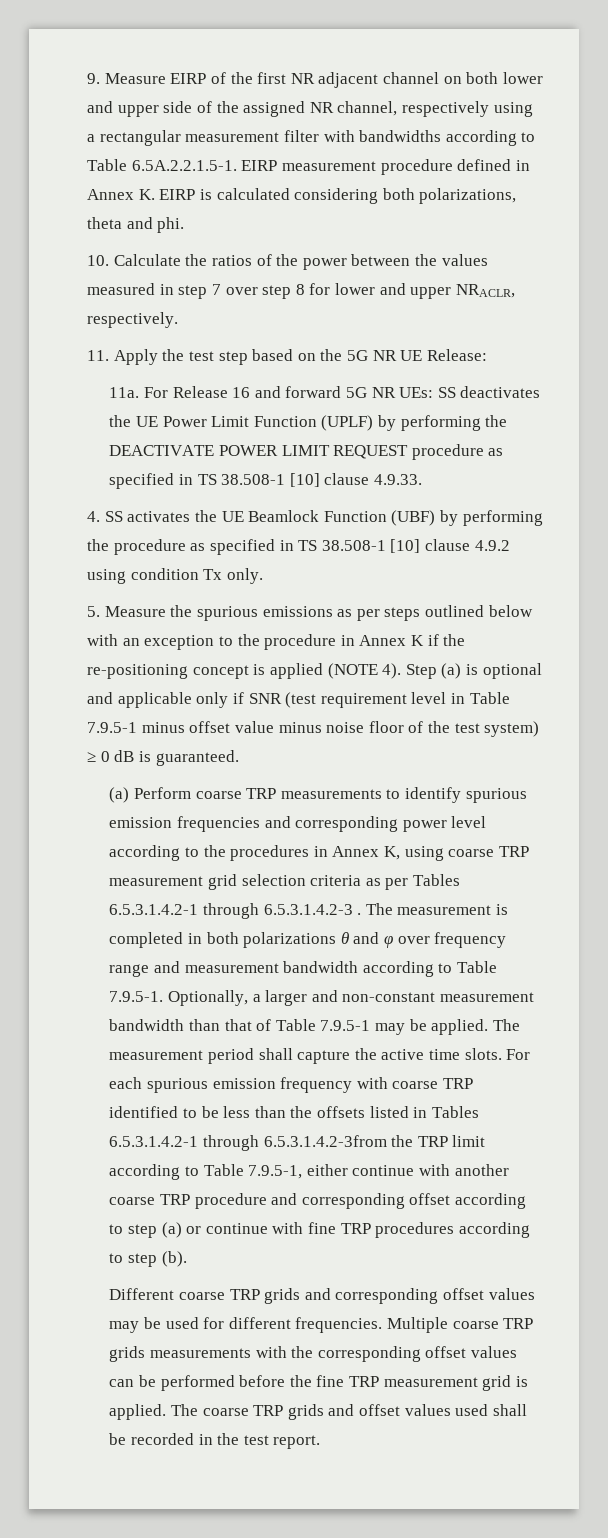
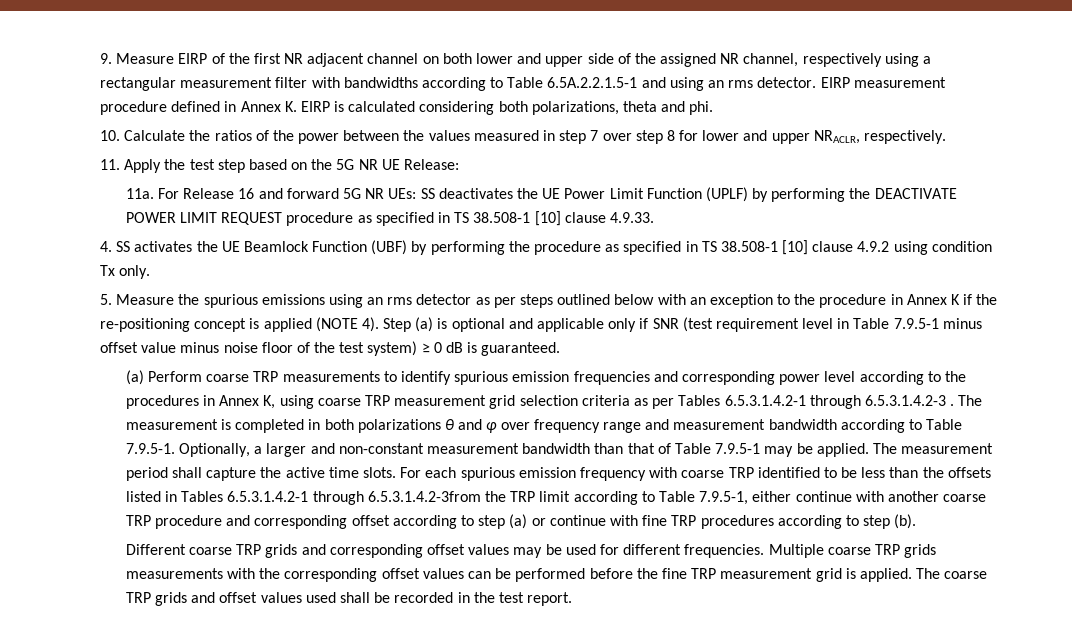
[131,160,237,171] 6.5A.2.2.1.5-1. -> [547,77,817,91] 6.5A.2.2.1.5-1 and using an rms detector.
(333, 611) none -> [328,294,472,308] using an rms detector

